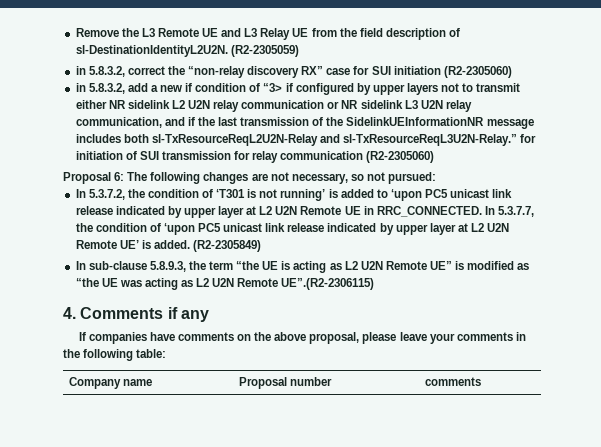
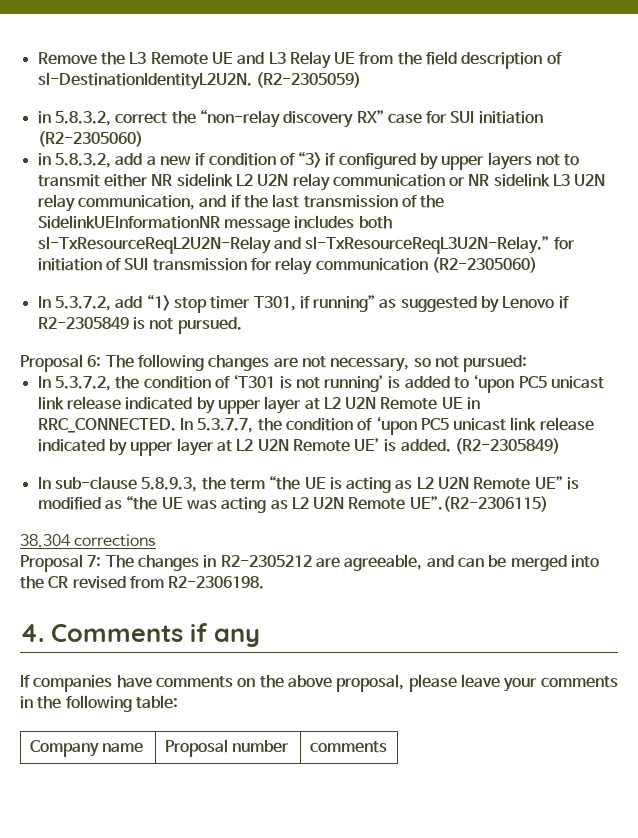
(435, 157) none -> [37,294,569,313] [37,317,242,334] // In 5.3.7.2, add “1> stop timer T301, if running” as suggested by Lenovo if R2-2305849 is not pursued.
(375, 284) none -> [20,534,157,547] [20,554,599,572] [20,576,265,589] // 38.304 corrections // Proposal 7: The changes in R2-2305212 are agreeable, and can be merged into the CR revised from R2-2306198.

